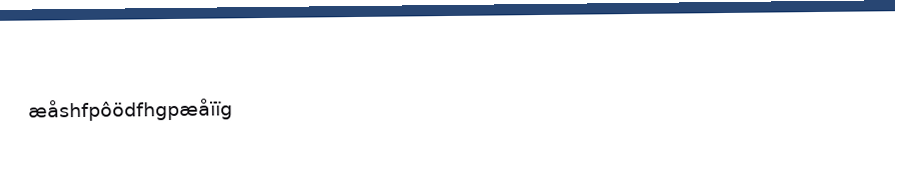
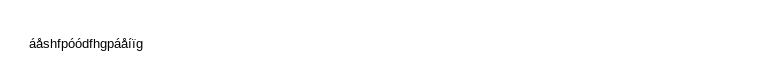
[28,98,233,122] æåshfpôödfhgpæåïïg -> [29,38,143,51] áåshfpóódfhgpáåíïg

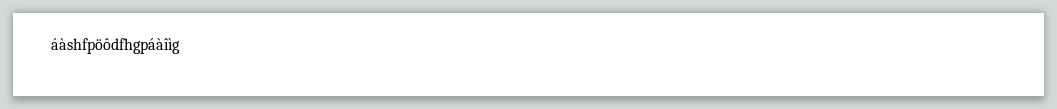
[29,38,143,51] áåshfpóódfhgpáåíïg -> [51,38,180,54] áàshfpöôdfhgpáàîìg

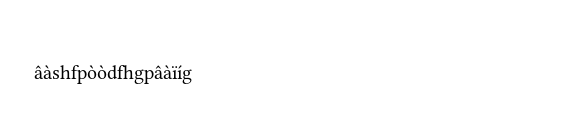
[51,38,180,54] áàshfpöôdfhgpáàîìg -> [34,65,192,84] âàshfpòòdfhgpâàïíg

